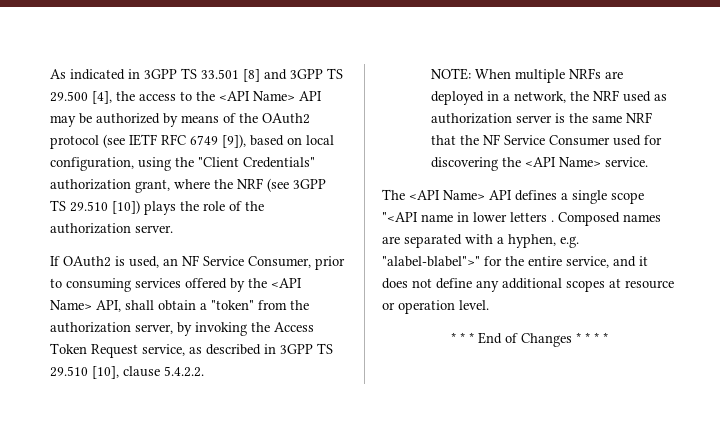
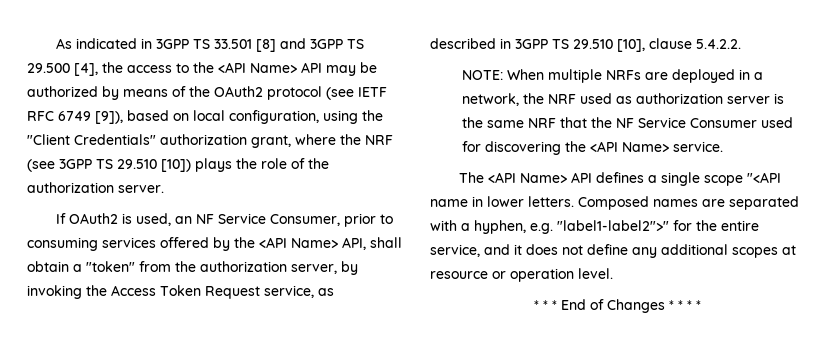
[510,212,554,222] letters . -> [528,196,574,207] letters.
[382,256,480,267] "alabel-blabel">" -> [557,220,669,231] "label1-label2">"

